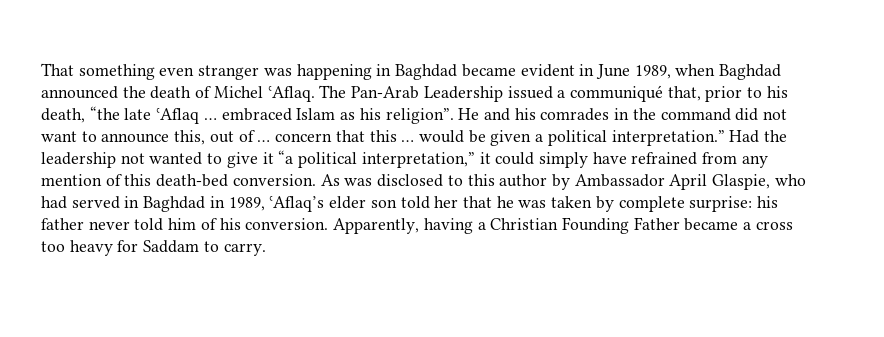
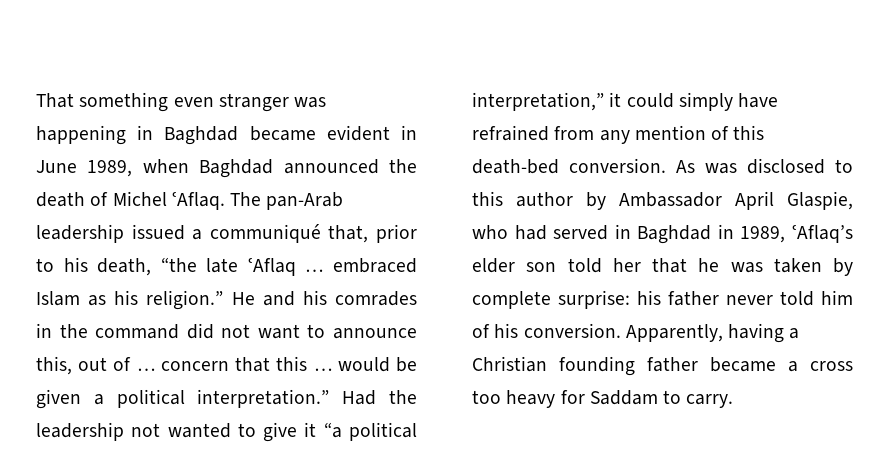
[351,86,503,102] Pan-Arab Leadership -> [266,192,344,210] [36,224,124,243] pan-Arab leadership
[385,108,454,124] religion”. -> [146,290,224,310] religion.”
[561,217,680,234] Founding Father -> [559,356,698,376] founding father

